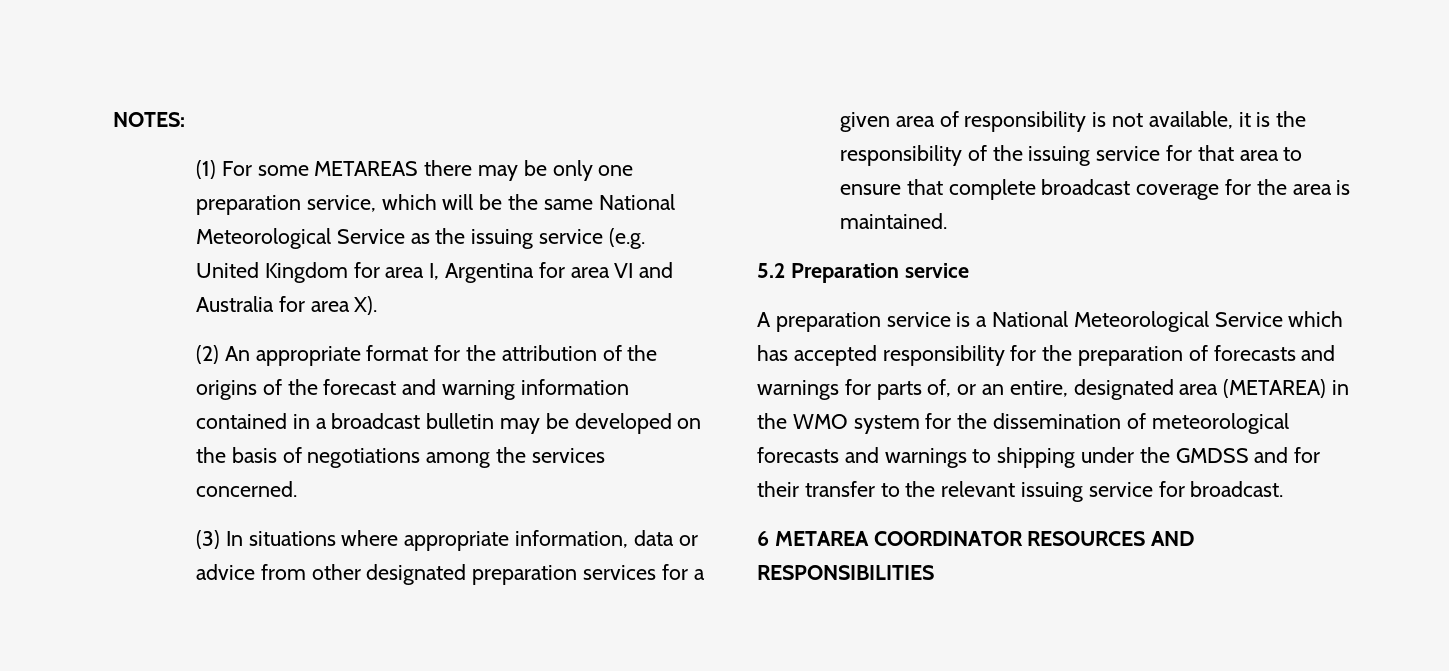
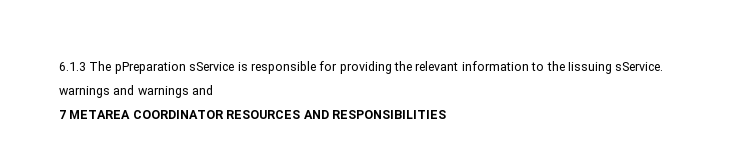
[113,112,185,127] [195,160,634,181] [195,194,675,215] [195,228,645,249] [195,262,674,283] [195,296,378,315] [195,345,658,366] [195,379,629,400] [195,413,702,434] [195,447,605,468] [195,481,297,497] [195,530,698,551] [195,564,705,585] [839,111,1307,132] [839,145,1303,166] [839,179,1351,200] [839,213,947,229] [757,263,969,283] [757,311,1344,332] [757,345,1336,366] [757,379,1350,400] [757,413,1289,434] [757,447,1321,468] [757,481,1284,502] [757,531,769,546] NOTES: // (1) For some METAREAS there may be only one preparation service, which will be the same National Meteorological Service as the issuing service (e.g. United Kingdom for area I, Argentina for area VI and Australia for area X). // (2) An appropriate format for the attribution of the origins of the forecast and warning information contained in a broadcast bulletin may be developed on the basis of negotiations among the services concerned. // (3) In situations where appropriate information, data or advice from other designated preparation services for a given area of responsibility is not available, it is the responsibility of the issuing service for that area to ensure that complete broadcast coverage for the area is maintained. // 5.2 Preparation service // A preparation service is a National Meteorological Service which has accepted responsibility for the preparation of forecasts and warnings for parts of, or an entire, designated area (METAREA) in the WMO system for the dissemination of meteorological forecasts and warnings to shipping under the GMDSS and for their transfer to the relevant issuing service for broadcast. // 6 -> [59,61,664,74] [59,85,214,98] [59,110,66,119] 6.1.3 The pPreparation sService is responsible for providing the relevant information to the Iissuing sService. // warnings and warnings and // 7

